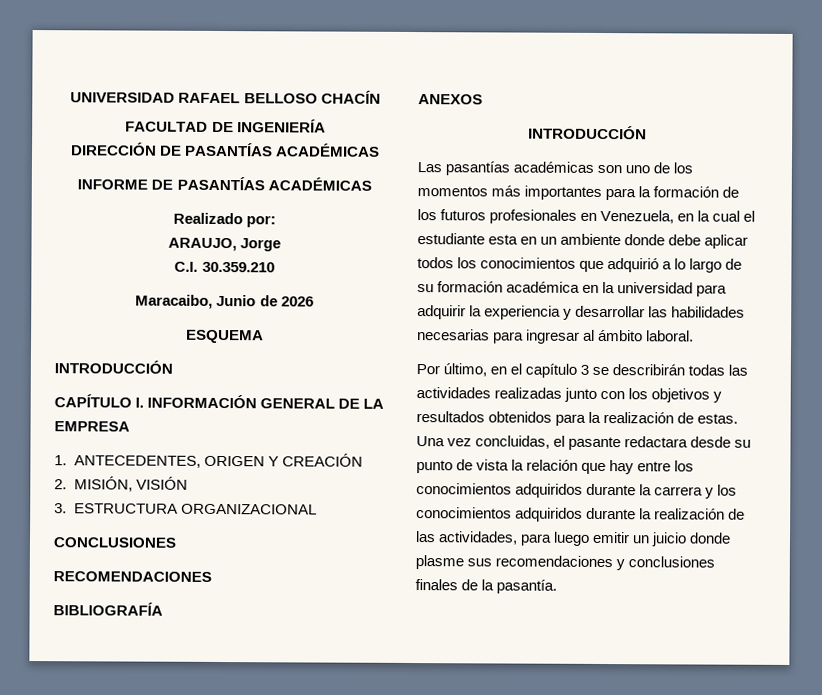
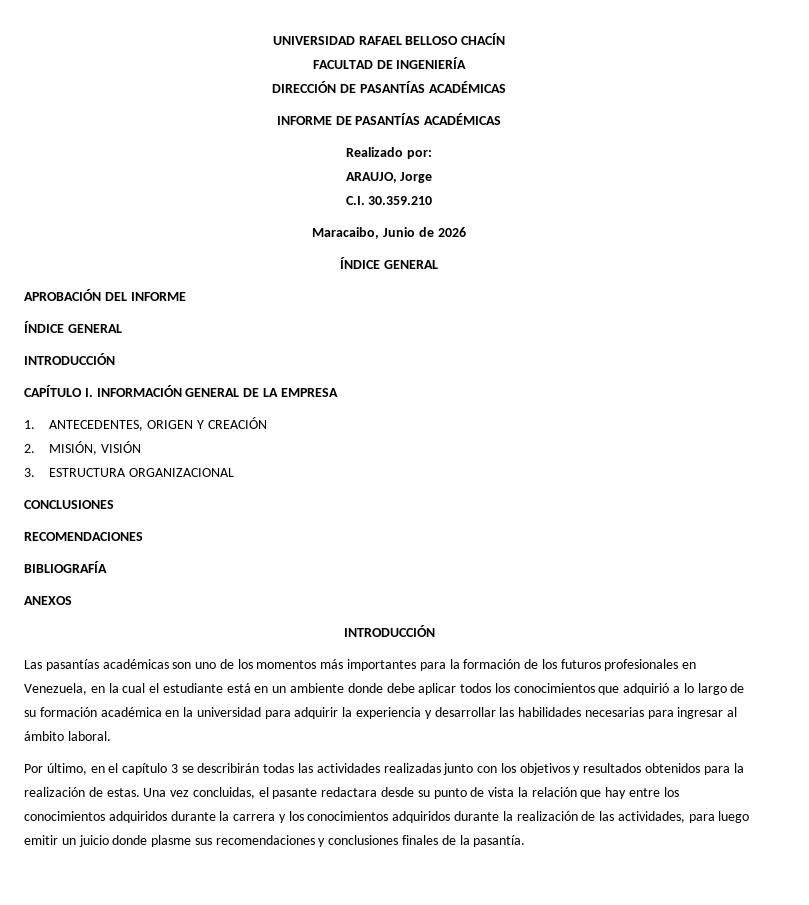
[185,329,264,344] ESQUEMA -> [340,257,438,269] [24,289,186,301] [24,321,122,333] ÍNDICE GENERAL // APROBACIÓN DEL INFORME // ÍNDICE GENERAL
[488,234,519,245] esta -> [226,683,251,693] está

